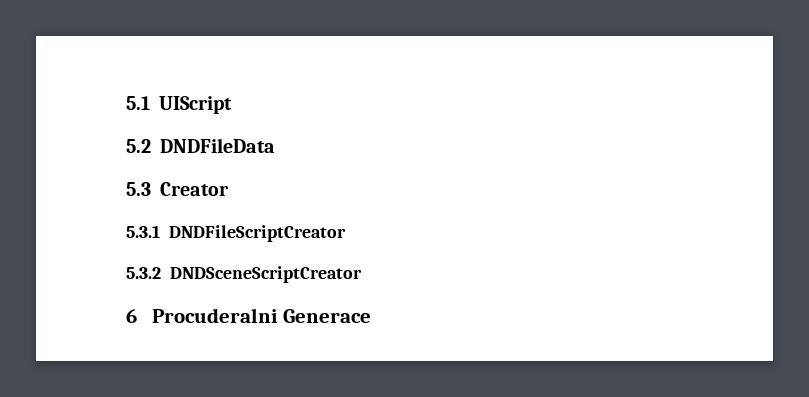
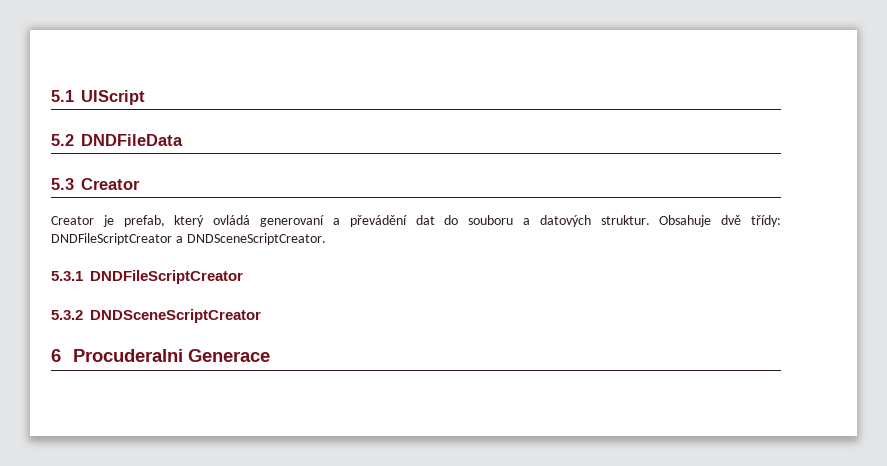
(229, 189) none -> [51,215,781,227] [51,233,326,245] // Creator je prefab, který ovládá generovaní a převádění dat do souboru a datových struktur. Obsahuje dvě třídy: DNDFileScriptCreator a DNDSceneScriptCreator.

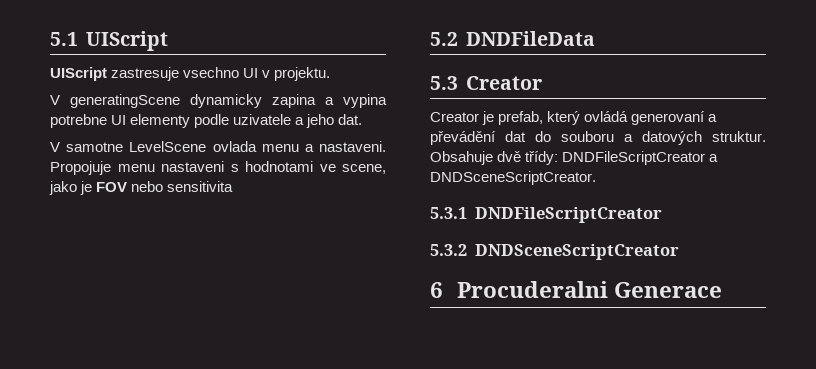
(145, 97) none -> [50,67,331,81] [50,94,387,108] [50,114,363,128] [50,141,386,152] [50,161,386,175] [49,181,234,195] // UIScript zastresuje vsechno UI v projektu. // V generatingScene dynamicky zapina a vypina potrebne UI elementy podle uzivatele a jeho dat. // V samotne LevelScene ovlada menu a nastaveni. Propojuje menu nastaveni s hodnotami ve scene, jako je FOV nebo sensitivita

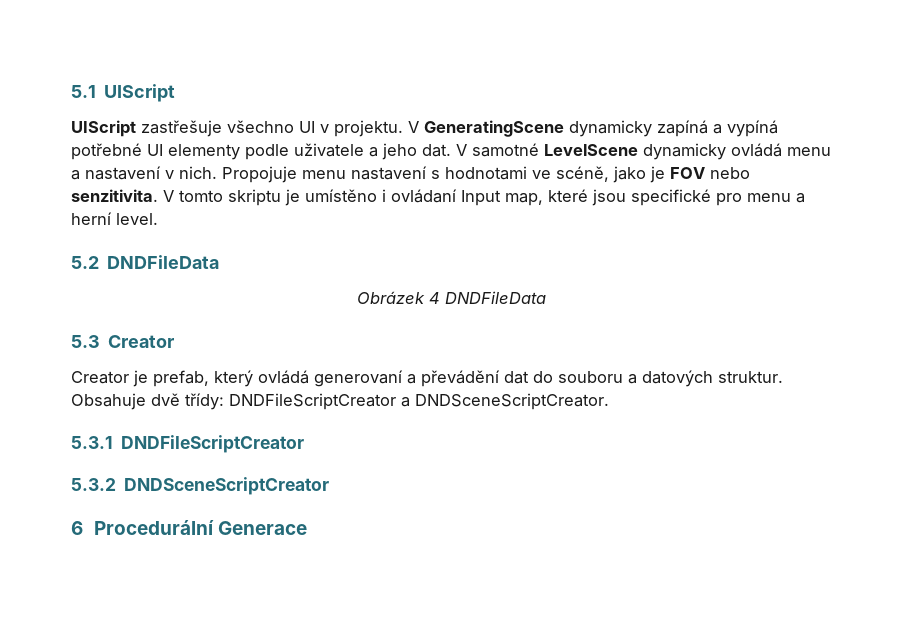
[111,67,240,81] zastresuje vsechno -> [141,120,294,137] zastřešuje všechno
[50,94,387,108] [50,114,107,128] // V generatingScene dynamicky zapina a vypina potrebne -> [408,120,778,137] [71,143,142,160] V GeneratingScene dynamicky zapíná a vypíná potřebné
[233,114,292,125] uzivatele -> [294,143,364,157] uživatele
[50,141,386,152] // V samotne LevelScene ovlada menu a nastaveni. -> [456,143,831,160] [71,166,217,180] V samotné LevelScene dynamicky ovládá menu a nastavení v nich.
[161,161,224,172] nastaveni -> [351,166,427,180] nastavení
[342,164,386,174] scene, -> [556,166,609,182] scéně,
[167,181,234,192] sensitivita -> [71,189,805,206] [71,212,158,225] senzitivita. V tomto skriptu je umístěno i ovládaní Input map, které jsou specifické pro menu a herní level.
(595, 38) none -> [356,291,546,304] // Obrázek 4 DNDFileData
[457,281,609,298] Procuderalni -> [93,520,214,535] Procedurální

